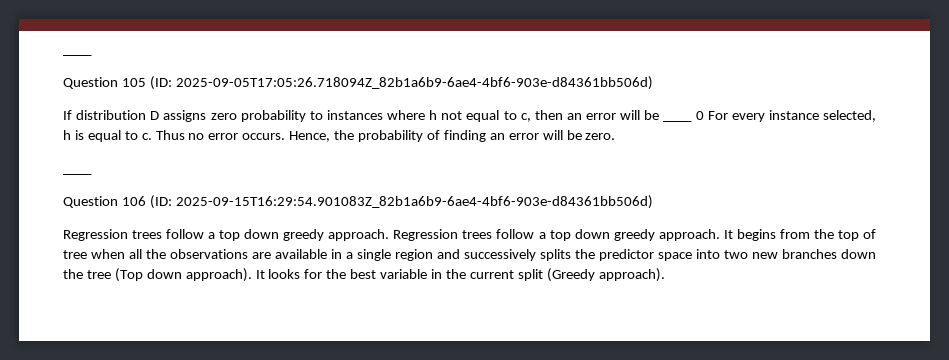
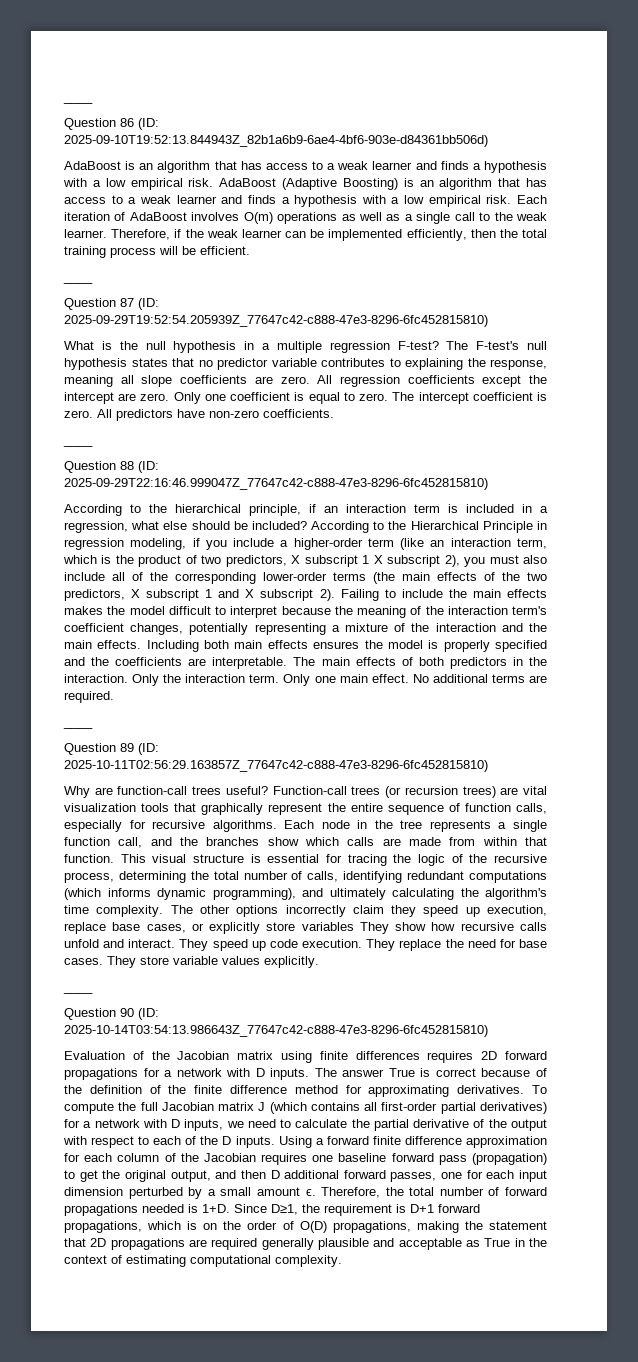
[63,54,92,56] [63,76,653,90] [63,110,660,122] [663,120,693,122] [695,110,876,122] [63,130,616,142] [63,173,92,175] [63,195,653,209] [63,229,876,241] [63,249,876,261] [63,268,665,282] ____ // Question 105 (ID: 2025-09-05T17:05:26.718094Z_82b1a6b9-6ae4-4bf6-903e-d84361bb506d) // If distribution D assigns zero probability to instances where h not equal to c, then an error will be ____ 0 For every instance selected, h is equal to c. Thus no error occurs. Hence, the probability of finding an error will be zero. // ____ // Question 106 (ID: 2025-09-15T16:29:54.901083Z_82b1a6b9-6ae4-4bf6-903e-d84361bb506d) // Regression trees follow a top down greedy approach. Regression trees follow a top down greedy approach. It begins from the top of tree when all the observations are available in a single region and successively splits the predictor space into two new branches down the tree (Top down approach). It looks for the best variable in the current split (Greedy approach). -> [63,101,93,104] [64,118,159,130] [64,135,488,147] [64,161,548,173] [63,178,547,190] [64,195,548,207] [64,212,548,224] [64,229,547,241] [64,246,250,258] [63,281,93,284] [64,298,159,310] [64,315,488,327] [64,341,547,353] [64,358,547,370] [64,375,547,387] [64,392,547,404] [64,409,334,421] [63,444,93,447] [64,461,159,473] [64,478,488,490] [64,504,548,516] [64,521,547,533] [64,538,547,550] [63,555,547,567] [64,572,547,584] [64,589,547,601] [64,606,547,618] [64,623,547,635] [64,640,548,652] [64,657,547,669] [64,674,547,686] [64,691,114,703] [63,726,93,729] [64,743,159,755] [64,760,488,772] [64,786,548,798] [64,803,548,815] [64,820,547,832] [64,837,547,848] [64,854,548,866] [64,871,547,883] [64,888,547,900] [64,905,547,917] [64,922,547,934] [64,939,547,951] [64,956,319,968] [63,991,93,994] [64,1008,159,1020] [64,1025,488,1037] [64,1051,547,1063] [64,1068,547,1080] [64,1085,547,1097] [64,1102,547,1114] [64,1119,547,1131] [63,1136,547,1148] [64,1153,547,1165] [64,1170,548,1182] [64,1187,547,1199] [64,1204,480,1216] [64,1221,547,1233] [64,1238,547,1250] [64,1255,342,1267] ____ // Question 86 (ID: 2025-09-10T19:52:13.844943Z_82b1a6b9-6ae4-4bf6-903e-d84361bb506d) // AdaBoost is an algorithm that has access to a weak learner and finds a hypothesis with a low empirical risk. AdaBoost (Adaptive Boosting) is an algorithm that has access to a weak learner and finds a hypothesis with a low empirical risk. Each iteration of AdaBoost involves O(m) operations as well as a single call to the weak learner. Therefore, if the weak learner can be implemented efficiently, then the total training process will be efficient. // ____ // Question 87 (ID: 2025-09-29T19:52:54.205939Z_77647c42-c888-47e3-8296-6fc452815810) // What is the null hypothesis in a multiple regression F-test? The F-test's null hypothesis states that no predictor variable contributes to explaining the response, meaning all slope coefficients are zero. All regression coefficients except the intercept are zero. Only one coefficient is equal to zero. The intercept coefficient is zero. All predictors have non-zero coefficients. // ____ // Question 88 (ID: 2025-09-29T22:16:46.999047Z_77647c42-c888-47e3-8296-6fc452815810) // According to the hierarchical principle, if an interaction term is included in a regression, what else should be included? According to the Hierarchical Principle in regression modeling, if you include a higher-order term (like an interaction term, which is the product of two predictors, X subscript 1 X subscript 2), you must also include all of the corresponding lower-order terms (the main effects of the two predictors, X subscript 1 and X subscript 2). Failing to include the main effects makes the model difficult to interpret because the meaning of the interaction term's coefficient changes, potentially representing a mixture of the interaction and the main effects. Including both main effects ensures the model is properly specified and the coefficients are interpretable. The main effects of both predictors in the interaction. Only the interaction term. Only one main effect. No additional terms are required. // ____ // Question 89 (ID: 2025-10-11T02:56:29.163857Z_77647c42-c888-47e3-8296-6fc452815810) // Why are function-call trees useful? Function-call trees (or recursion trees) are vital visualization tools that graphically represent the entire sequence of function calls, especially for recursive algorithms. Each node in the tree represents a single function call, and the branches show which calls are made from within that function. This visual structure is essential for tracing the logic of the recursive process, determining the total number of calls, identifying redundant computations (which informs dynamic programming), and ultimately calculating the algorithm's time complexity. The other options incorrectly claim they speed up execution, replace base cases, or explicitly store variables They show how recursive calls unfold and interact. They speed up code execution. They replace the need for base cases. They store variable values explicitly. // ____ // Question 90 (ID: 2025-10-14T03:54:13.986643Z_77647c42-c888-47e3-8296-6fc452815810) // Evaluation of the Jacobian matrix using finite differences requires 2D forward propagations for a network with D inputs. The answer True is correct because of the definition of the finite difference method for approximating derivatives. To compute the full Jacobian matrix J (which contains all first-order partial derivatives) for a network with D inputs, we need to calculate the partial derivative of the output with respect to each of the D inputs. Using a forward finite difference approximation for each column of the Jacobian requires one baseline forward pass (propagation) to get the original output, and then D additional forward passes, one for each input dimension perturbed by a small amount ϵ. Therefore, the total number of forward propagations needed is 1+D. Since D≥1, the requirement is D+1 forward propagations, which is on the order of O(D) propagations, making the statement that 2D propagations are required generally plausible and acceptable as True in the context of estimating computational complexity.

